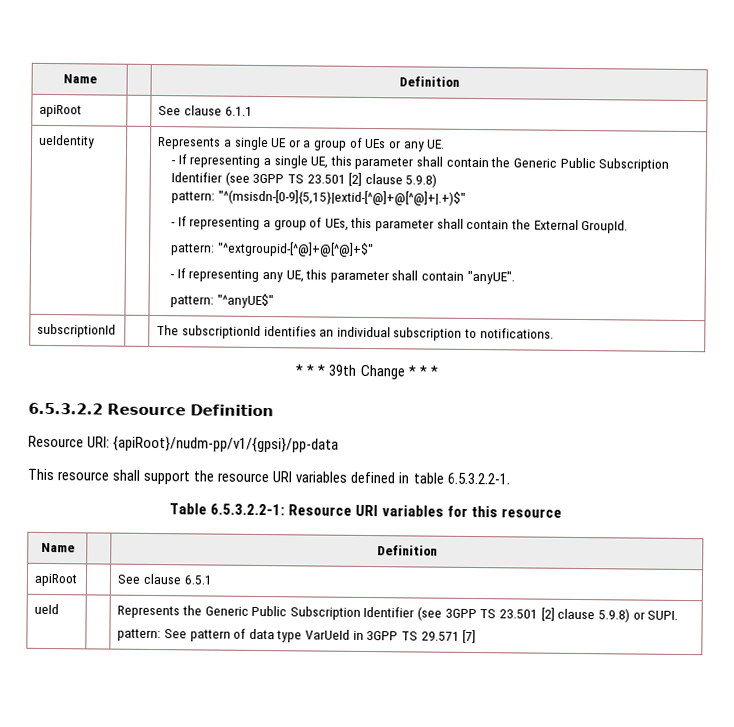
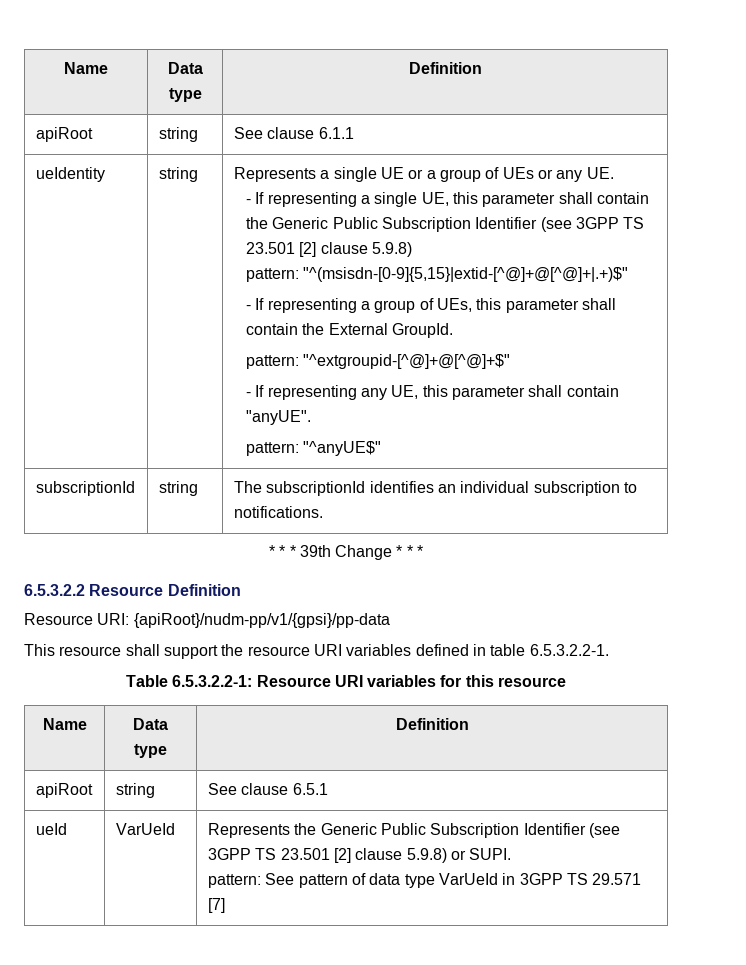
[62,74,97,84] [398,76,460,87] [39,104,83,118] Name | | Definition // apiRoot | -> [64,62,108,74] [167,62,203,74] [168,88,202,102] [408,62,482,74] [35,127,93,142] [158,127,198,142] Name | Data type | Definition // apiRoot | string
(96, 141) none -> [158,167,198,182] string
(117, 330) none -> [158,481,198,496] string
[376,545,438,556] [34,573,79,587] | Definition // apiRoot | -> [133,718,168,730] [134,744,167,758] [395,718,469,730] [35,783,93,798] [115,783,155,798] Data type | Definition // apiRoot | string
(60, 609) none -> [115,823,175,835] VarUeId

